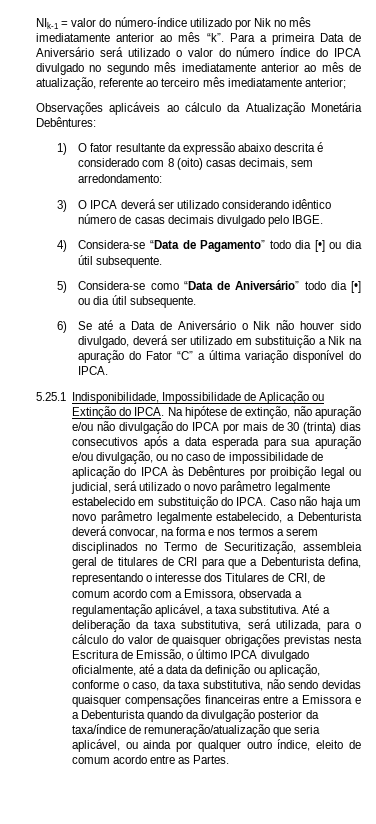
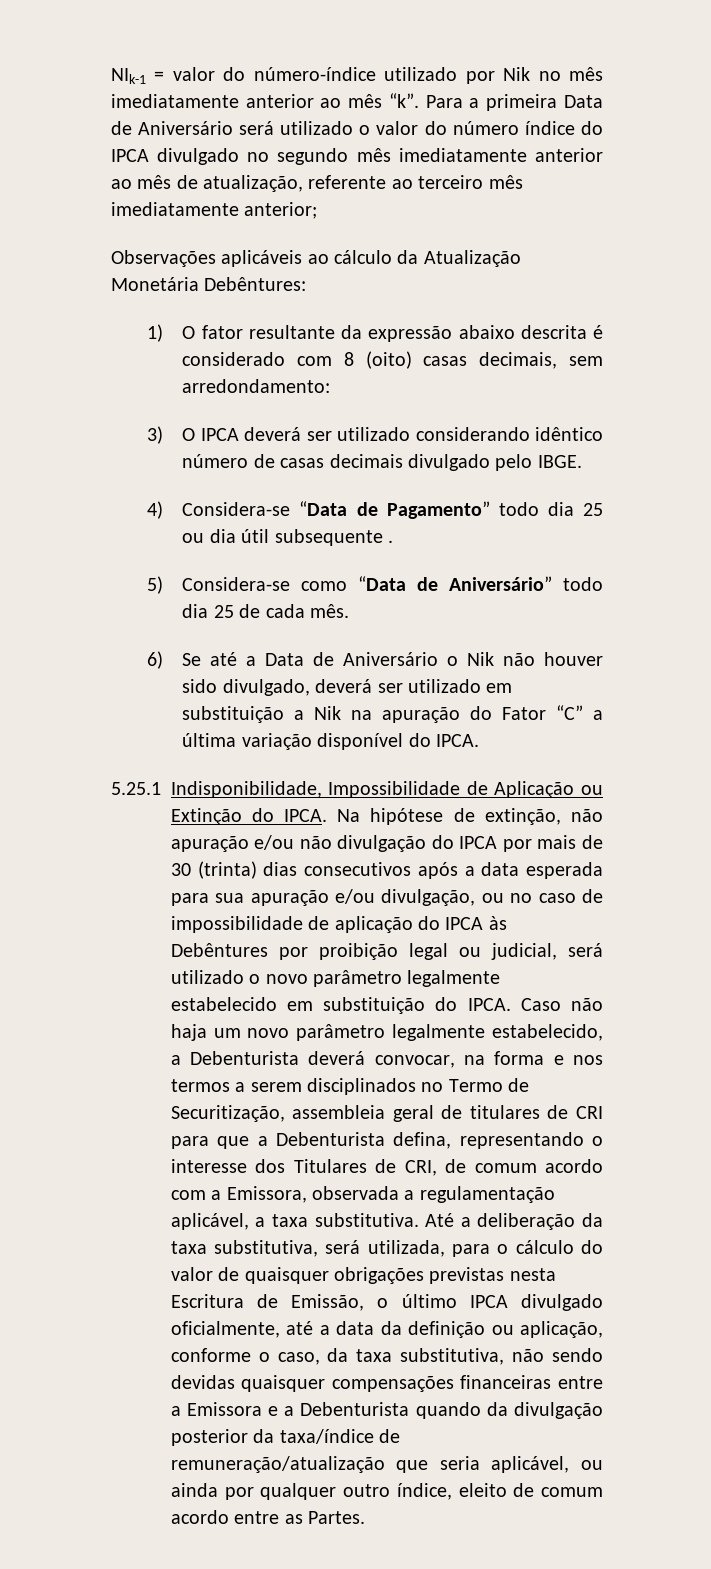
[314,240,363,252] [78,255,163,268] [•] ou dia útil subsequente. -> [583,503,603,516] [182,529,393,546] 25 ou dia útil subsequente .
[350,281,361,293] [78,295,196,308] [•] ou dia útil subsequente. -> [213,604,349,618] 25 de cada mês.

